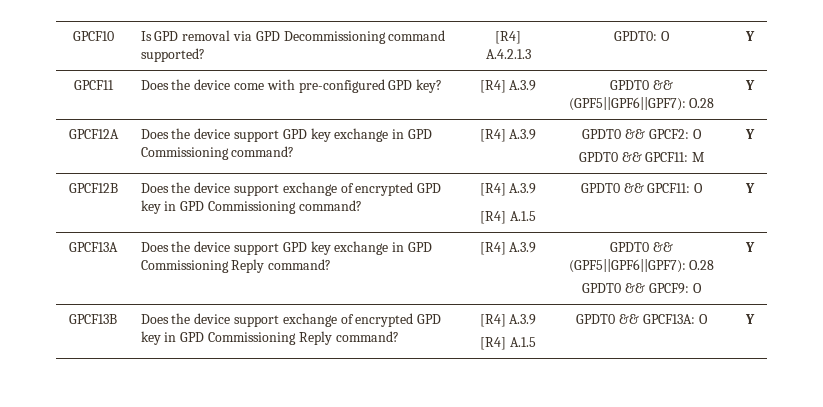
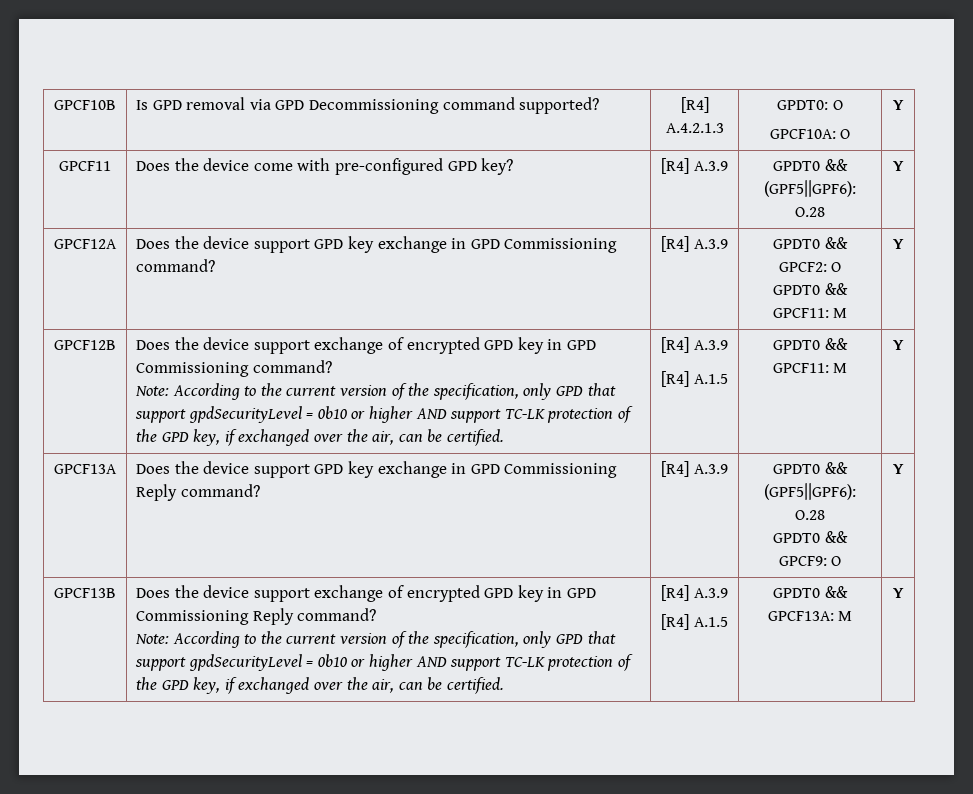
[72,31,114,41] GPCF10 -> [54,100,116,110] GPCF10B
(670, 36) none -> [769,129,851,139] // GPCF10A: O
[568,97,686,111] (GPF5||GPF6||GPF7): -> [764,180,856,197] (GPF5||GPF6):
(362, 205) none -> [135,383,616,400] [135,406,633,423] [136,429,504,446] // Note: According to the current version of the specification, only GPD that support gpdSecurityLevel = 0b10 or higher AND support TC-LK protection of the GPD key, if exchanged over the air, can be certified.
[694,183,704,193] O -> [833,363,848,373] M
[568,259,686,273] (GPF5||GPF6||GPF7): -> [764,483,856,500] (GPF5||GPF6):
(399, 336) none -> [135,631,616,648] [135,654,633,671] [136,677,504,694] // Note: According to the current version of the specification, only GPD that support gpdSecurityLevel = 0b10 or higher AND support TC-LK protection of the GPD key, if exchanged over the air, can be certified.
[698,314,708,324] O -> [838,611,853,621] M

